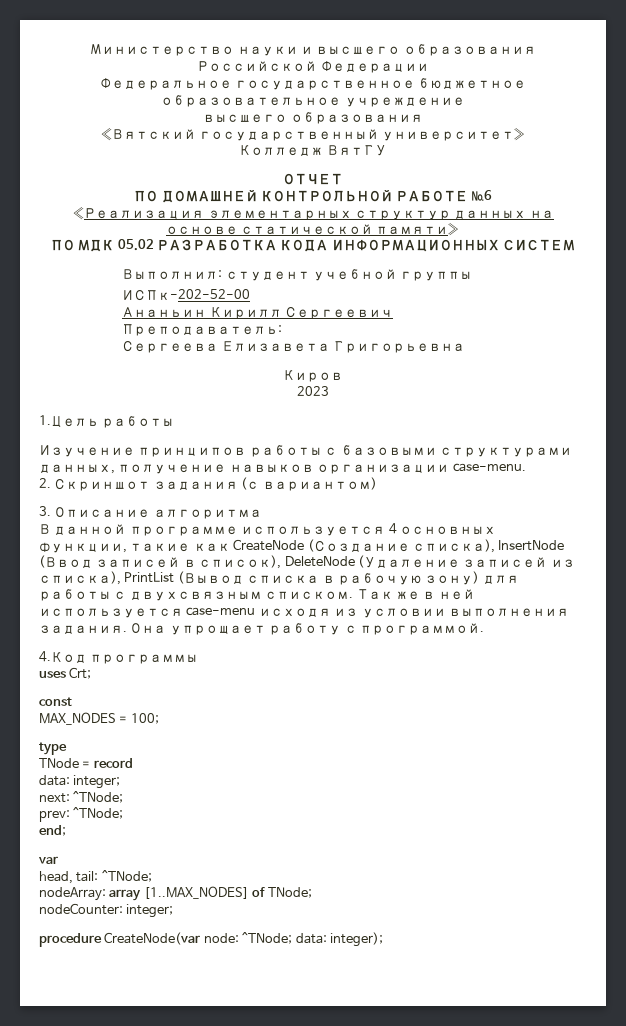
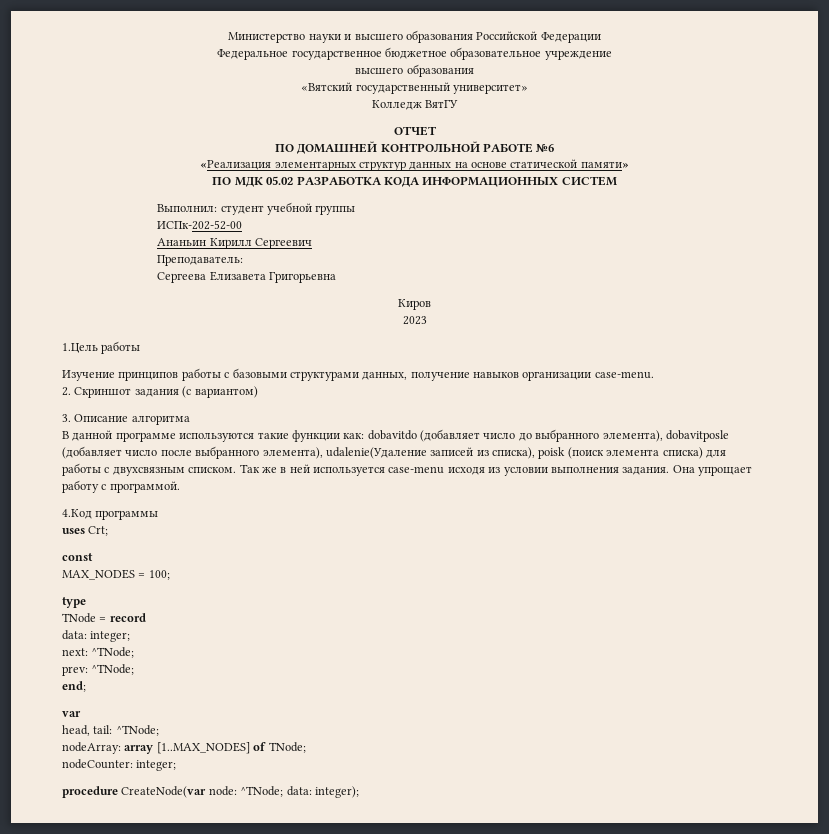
[241,523,496,536] [39,539,565,553] [39,555,575,569] [39,571,480,585] используется 4 основных функции, такие как CreateNode (Создание списка), InsertNode (Ввод записей в список), DeleteNode (Удаление записей из списка), PrintList (Вывод списка в рабочую зону) -> [179,429,729,442] [62,446,703,459] используются такие функции как: dobavitdo (добавляет число до выбранного элемента), dobavitposle (добавляет число после выбранного элемента), udalenie(Удаление записей из списка), poisk (поиск элемента списка)

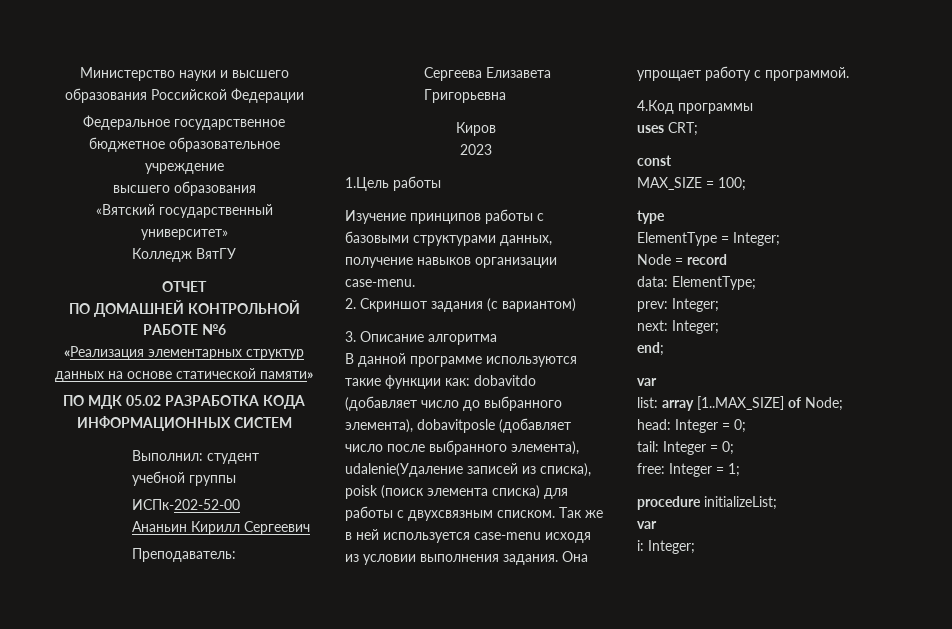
[88,526,109,536] Crt; -> [668,122,698,136] CRT;
[62,569,135,580] MAX_NODES -> [637,177,702,190] MAX_SIZE
[62,613,96,623] TNode -> [637,232,780,246] [637,254,671,265] ElementType = Integer; // Node
[90,631,131,642] [62,647,135,658] [62,664,135,676] [62,681,86,692] [62,711,81,717] [62,725,159,736] [62,742,306,754] [62,759,177,771] [62,786,359,798] integer; // next: ^TNode; // prev: ^TNode; // end; // var // head, tail: ^TNode; // nodeArray: array [1..MAX_NODES] of TNode; // nodeCounter: integer; // procedure CreateNode(var node: ^TNode; data: integer); -> [672,276,756,290] [637,298,719,312] [637,320,719,334] [637,342,664,356] [637,378,657,386] [637,396,843,411] [637,419,746,433] [637,441,734,455] [637,463,740,477] [637,496,777,510] [637,521,657,529] [637,540,695,554] ElementType; // prev: Integer; // next: Integer; // end; // var // list: array [1..MAX_SIZE] of Node; // head: Integer = 0; // tail: Integer = 0; // free: Integer = 1; // procedure initializeList; // var // i: Integer;

